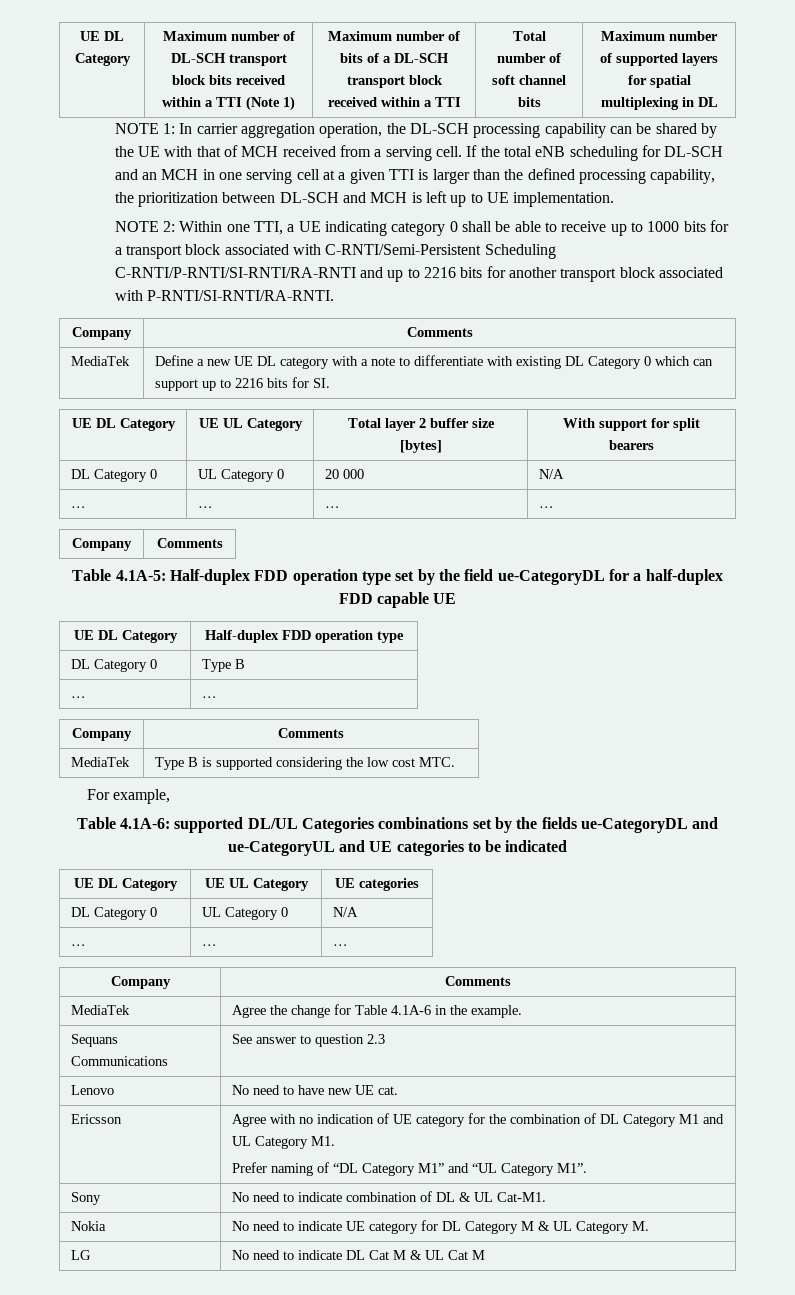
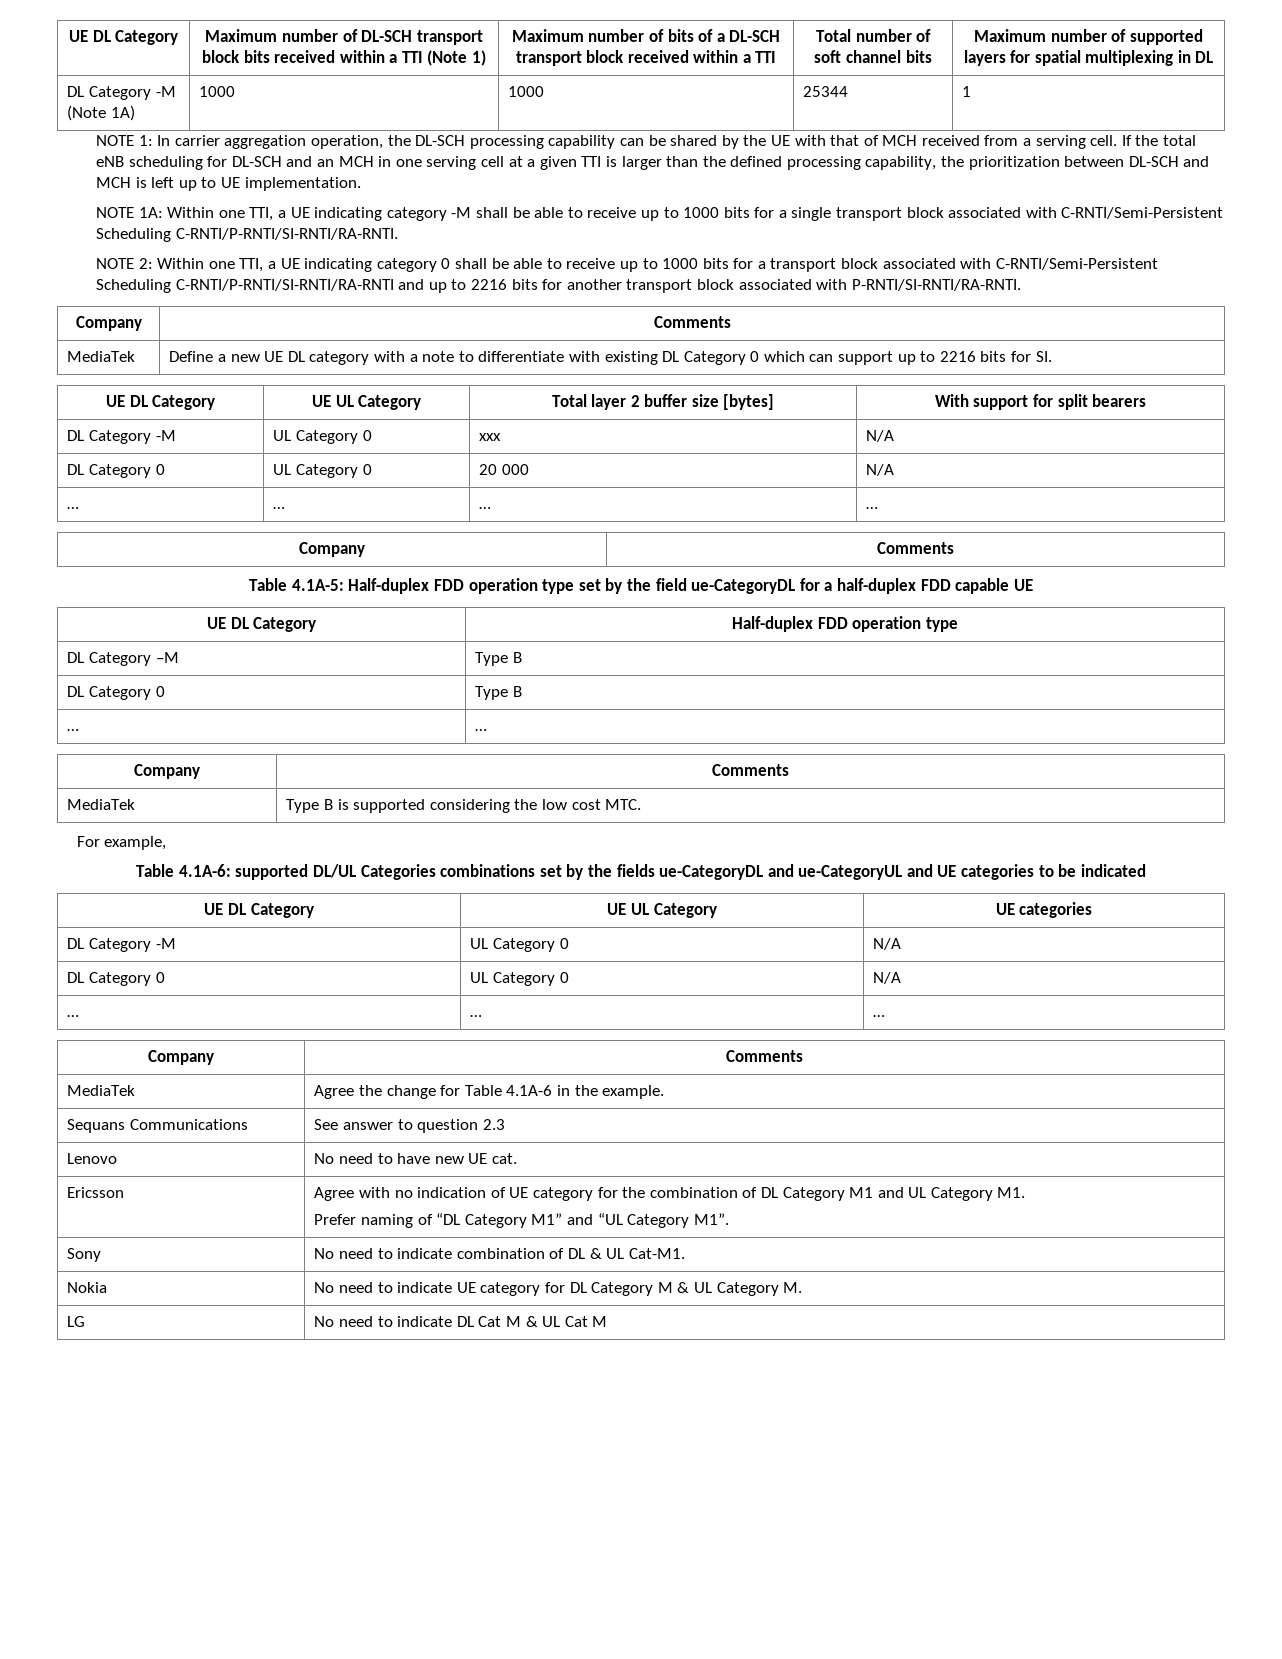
(718, 102) none -> [67,86,176,100] [67,105,136,121] [199,86,236,97] [508,86,545,97] [803,86,849,97] [962,86,972,97] // DL Category -M (Note 1A) | 1000 | 1000 | 25344 | 1
(615, 199) none -> [96,207,1224,221] [96,228,398,242] // NOTE 1A: Within one TTI, a UE indicating category -M shall be able to receive up to 1000 bits for a single transport block associated with C-RNTI/Semi-Persistent Scheduling C-RNTI/P-RNTI/SI-RNTI/RA-RNTI.
(654, 445) none -> [67,430,176,444] [273,430,372,444] [479,433,502,441] [866,430,895,442] // DL Category -M | UL Category 0 | xxx | N/A
(404, 637) none -> [67,652,179,666] [475,652,523,666] // DL Category –M | Type B
(419, 884) none -> [67,938,176,952] [470,938,569,952] [873,938,902,950] // DL Category -M | UL Category 0 | N/A

